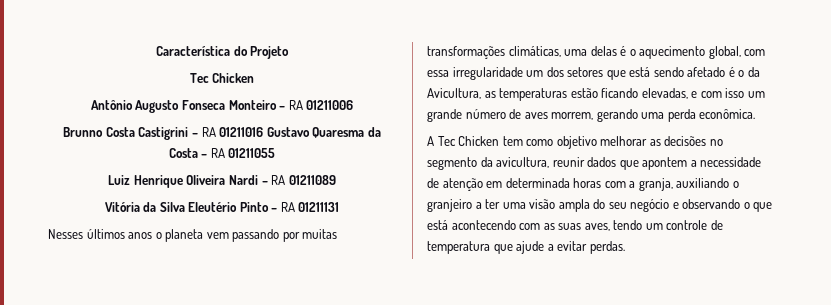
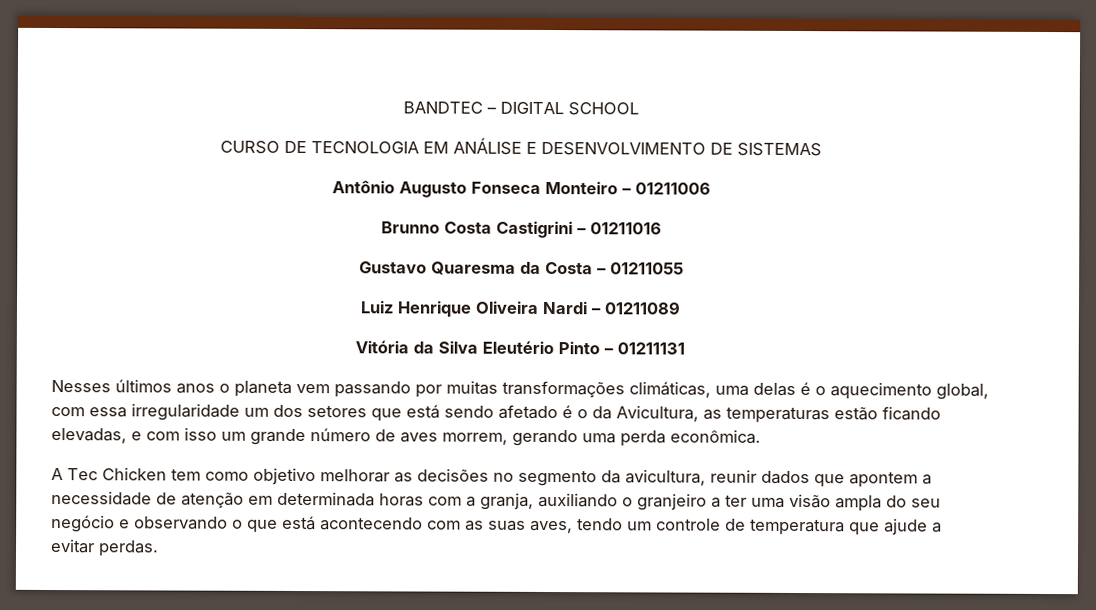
[155,46,290,59] [189,73,255,83] Característica do Projeto // Tec Chicken -> [403,101,639,116] [220,137,822,157] BANDTEC – DIGITAL SCHOOL // CURSO DE TECNOLOGIA EM ANÁLISE E DESENVOLVIMENTO DE SISTEMAS
[288,100,303,110] RA -> (632, 191) none
[201,127,216,137] RA -> (587, 231) none
(264, 132) none -> (662, 228) //
[210,148,225,158] RA -> (607, 271) none
[271,175,286,185] RA -> (601, 311) none
[280,202,295,212] RA -> (614, 351) none

